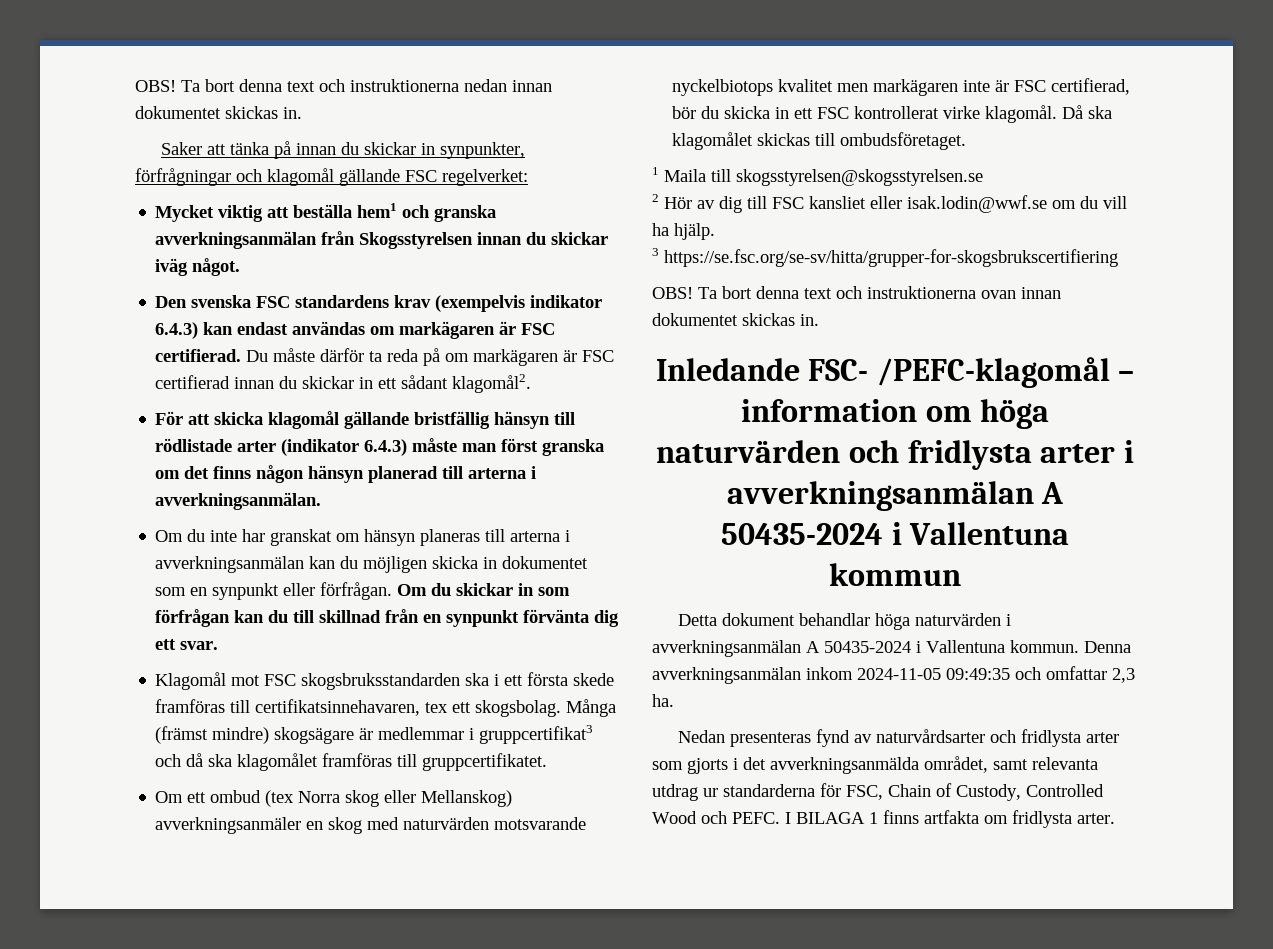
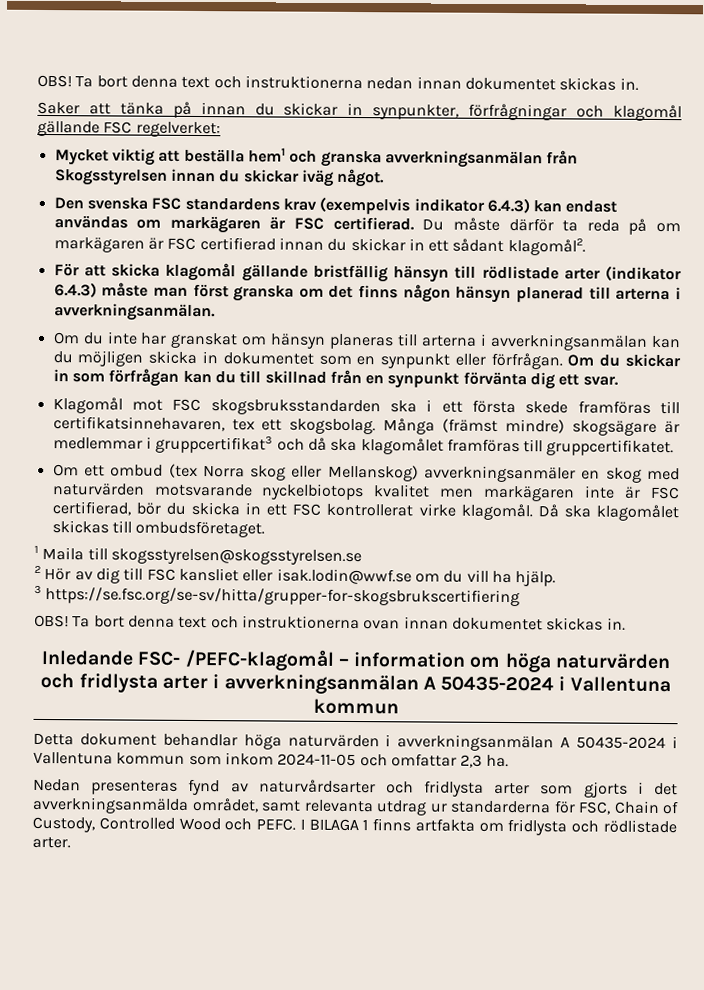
[1010,640,1131,653] [652,667,801,684] kommun. Denna avverkningsanmälan -> [116,752,222,766] kommun som
[946,668,1010,680] 09:49:35 -> (357, 760) none
(1072, 819) none -> [571,819,677,834] och rödlistade

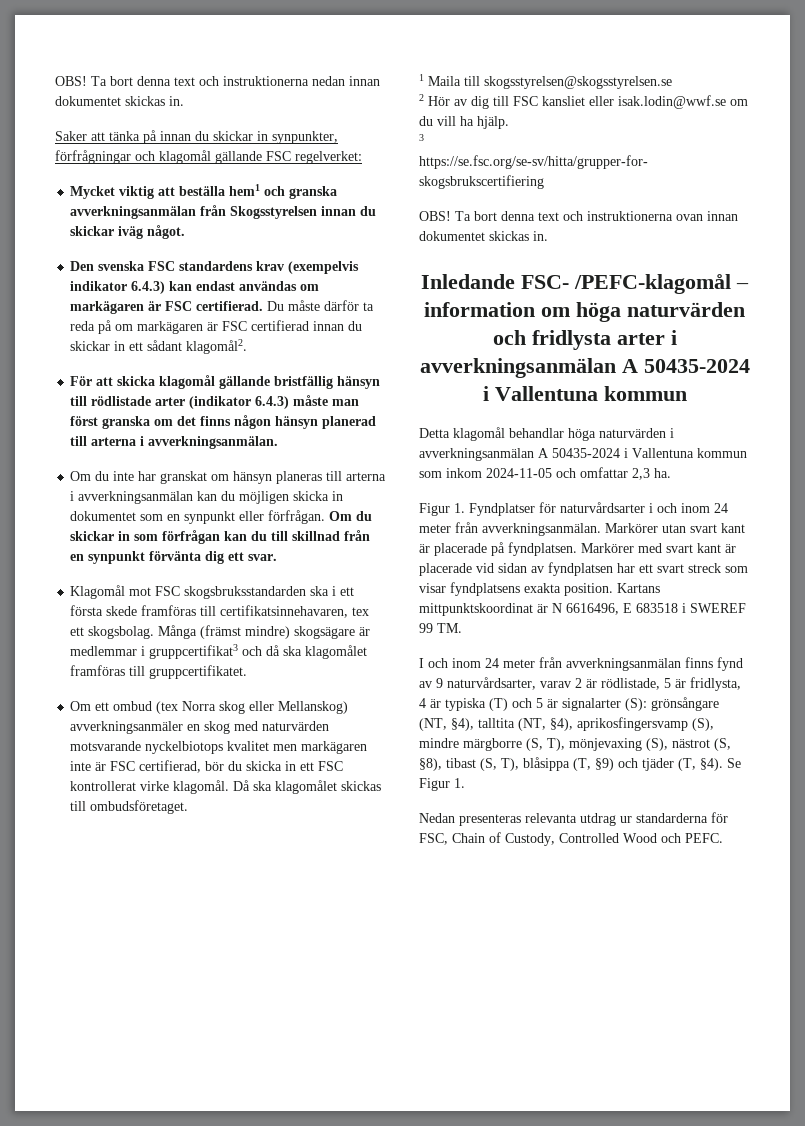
[79,733,157,746] dokument -> [453,427,505,441] klagomål
[33,778,678,798] [32,796,301,814] Nedan presenteras fynd av naturvårdsarter och fridlysta arter som gjorts i det avverkningsanmälda området, samt -> [419,502,728,516] [419,522,745,536] [419,542,736,556] [419,562,748,576] [419,582,660,596] [419,603,746,616] [419,623,462,633] [419,657,743,671] [419,677,741,691] [419,697,719,711] [419,717,714,731] [419,738,731,751] [419,757,741,771] [419,778,465,791] [419,813,521,826] Figur 1. Fyndplatser för naturvårdsarter i och inom 24 meter från avverkningsanmälan. Markörer utan svart kant är placerade på fyndplatsen. Markörer med svart kant är placerade vid sidan av fyndplatsen har ett svart streck som visar fyndplatsens exakta position. Kartans mittpunktskoordinat är N 6616496, E 683518 i SWEREF 99 TM. // I och inom 24 meter från avverkningsanmälan finns fynd av 9 naturvårdsarter, varav 2 är rödlistade, 5 är fridlysta, 4 är typiska (T) och 5 är signalarter (S): grönsångare (NT, §4), talltita (NT, §4), aprikosfingersvamp (S), mindre märgborre (S, T), mönjevaxing (S), nästrot (S, §8), tibast (S, T), blåsippa (T, §9) och tjäder (T, §4). Se Figur 1. // Nedan presenteras
[299,818,677,836] [32,836,71,849] I BILAGA 1 finns artfakta om fridlysta och rödlistade arter. -> (723, 838) none

